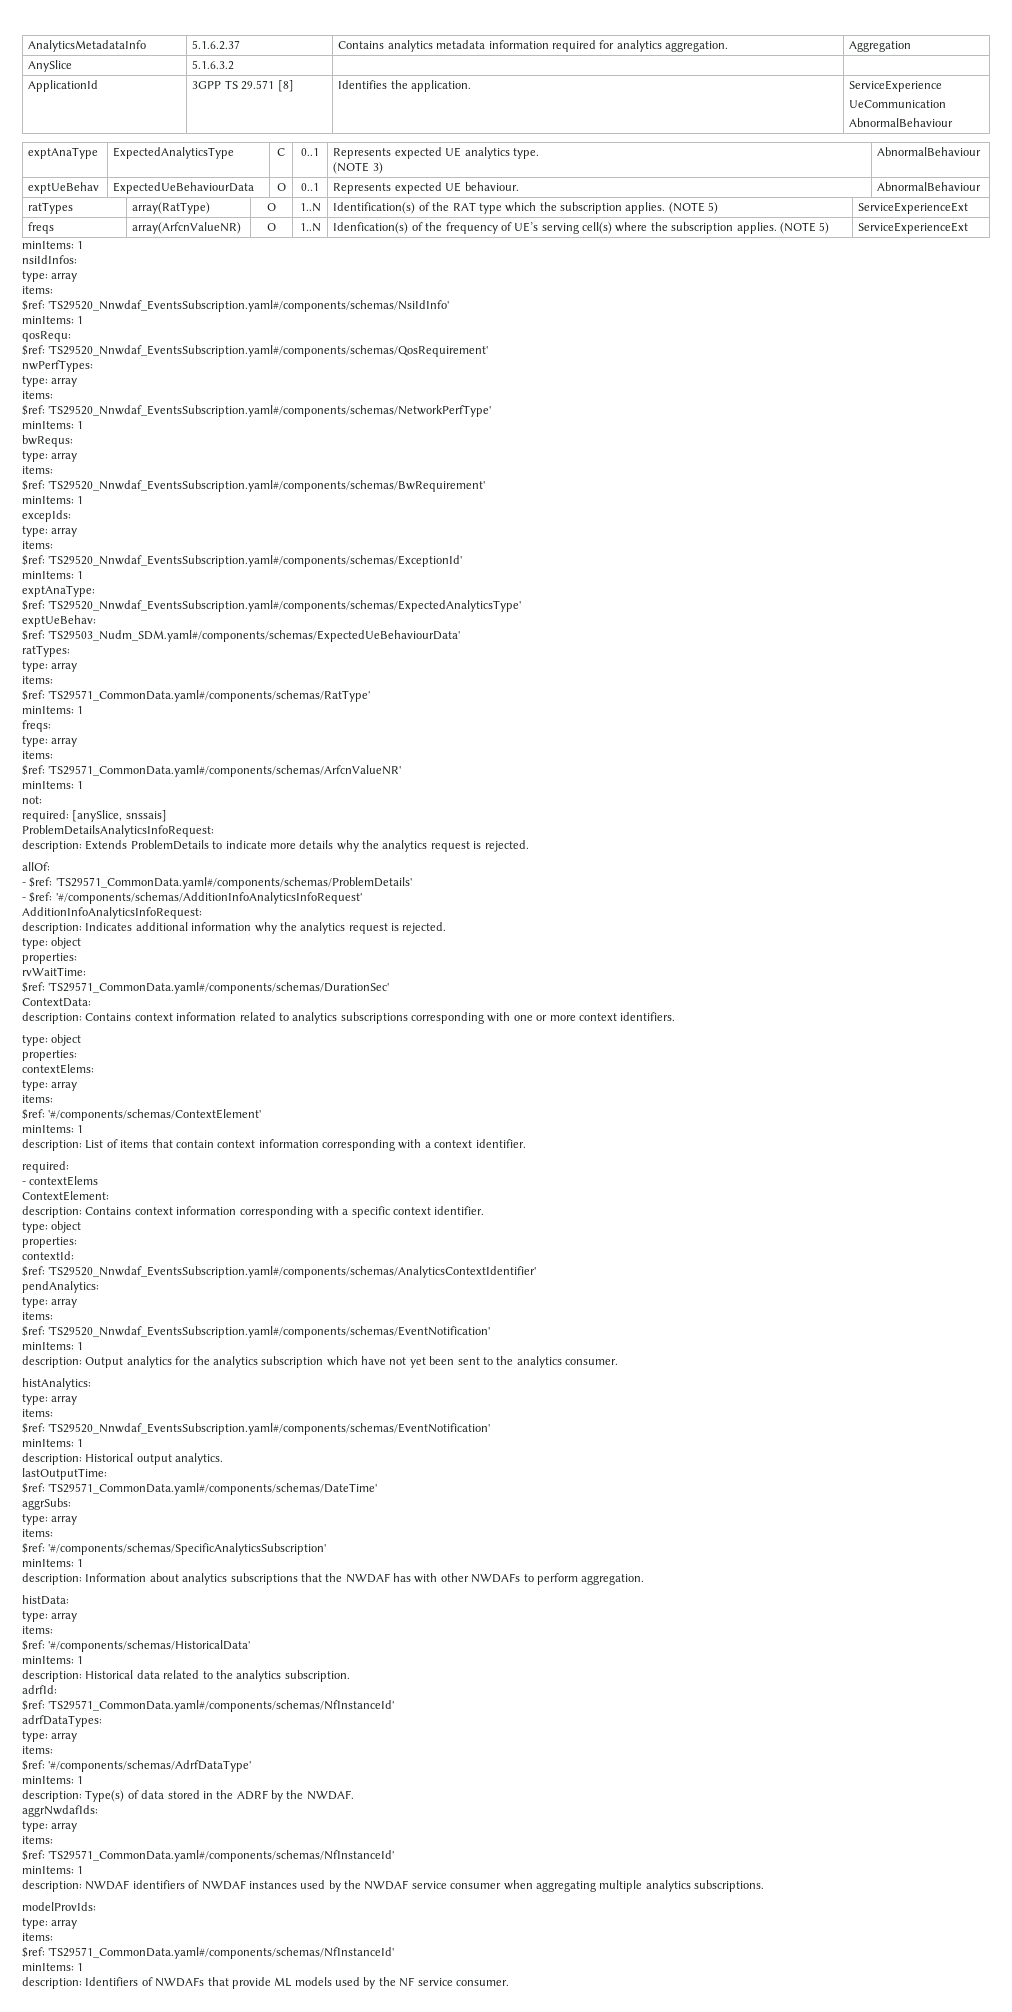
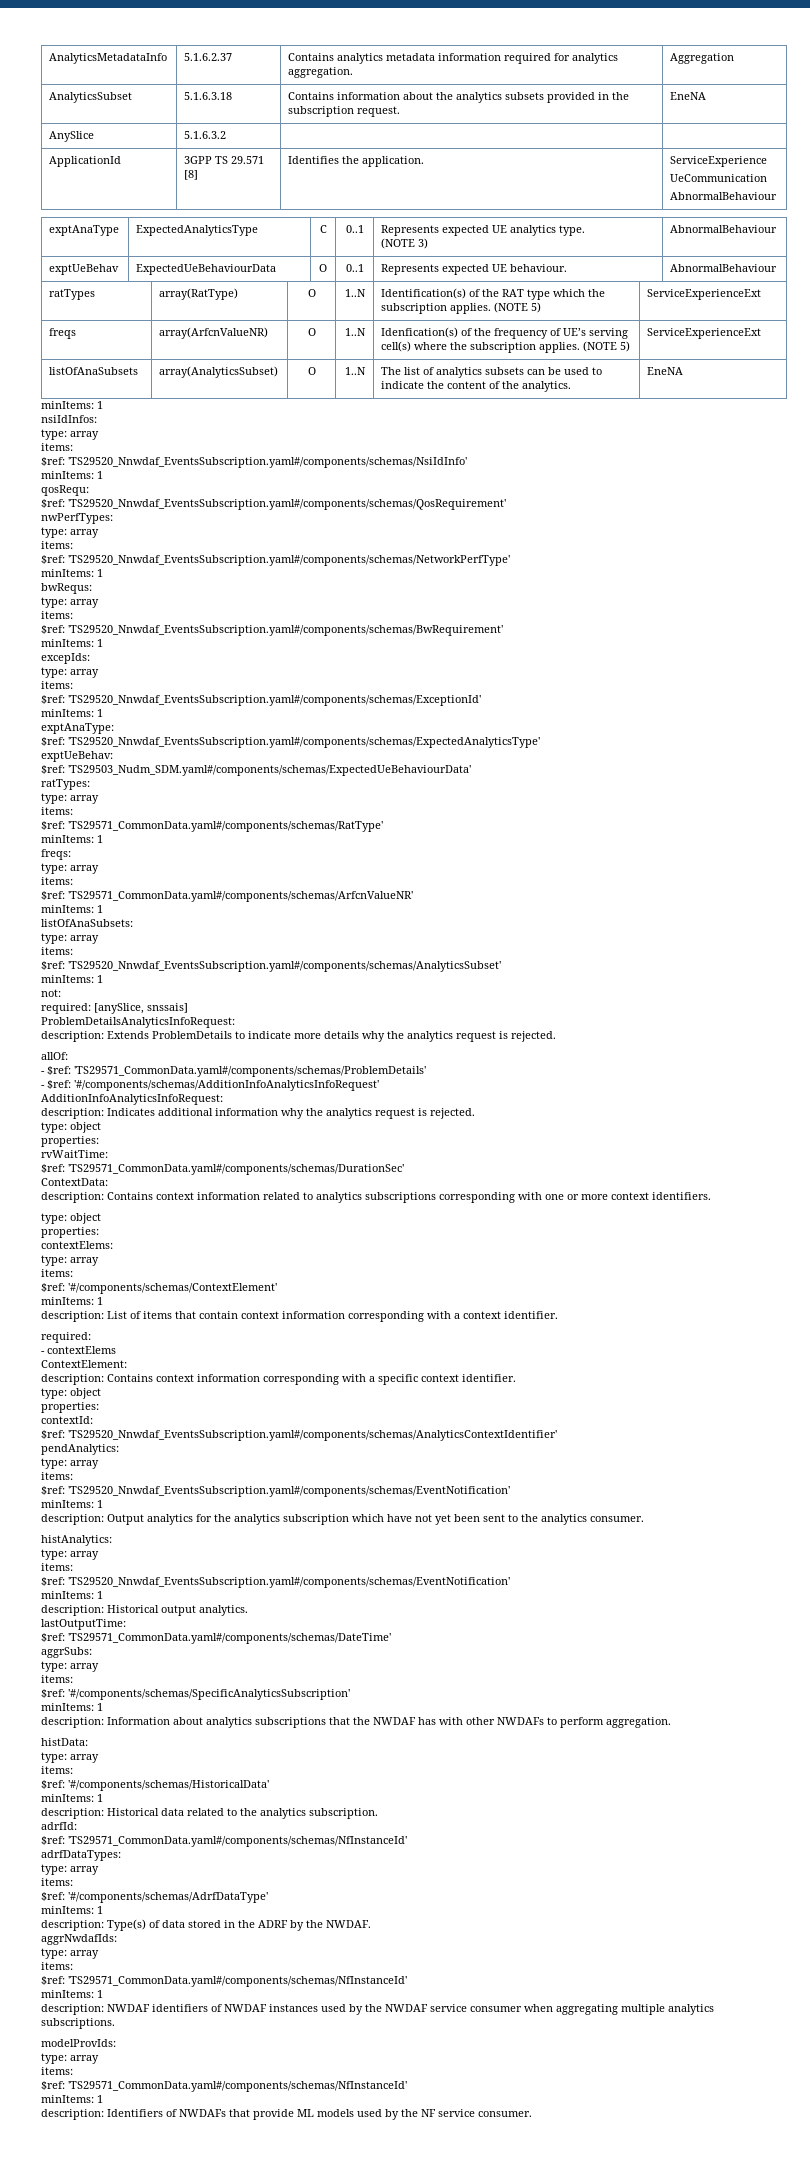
(912, 46) none -> [49,92,133,103] [184,92,233,100] [288,92,630,103] [288,106,401,117] [670,92,707,100] // AnalyticsSubset | 5.1.6.3.18 | Contains information about the analytics subsets provided in the subscription request. | EneNA
(969, 228) none -> [49,367,139,375] [159,366,279,378] [307,367,316,375] [344,367,366,375] [381,367,603,378] [381,381,572,392] [647,367,684,375] // listOfAnaSubsets | array(AnalyticsSubset) | O | 1..N | The list of analytics subsets can be used to indicate the content of the analytics. | EneNA
(84, 785) none -> [41,919,133,927] [41,933,99,944] [41,947,73,955] [41,961,501,972] [41,975,103,983] // listOfAnaSubsets: // type: array // items: // $ref: 'TS29520_Nnwdaf_EventsSubscription.yaml#/components/schemas/AnalyticsSubset' // minItems: 1

